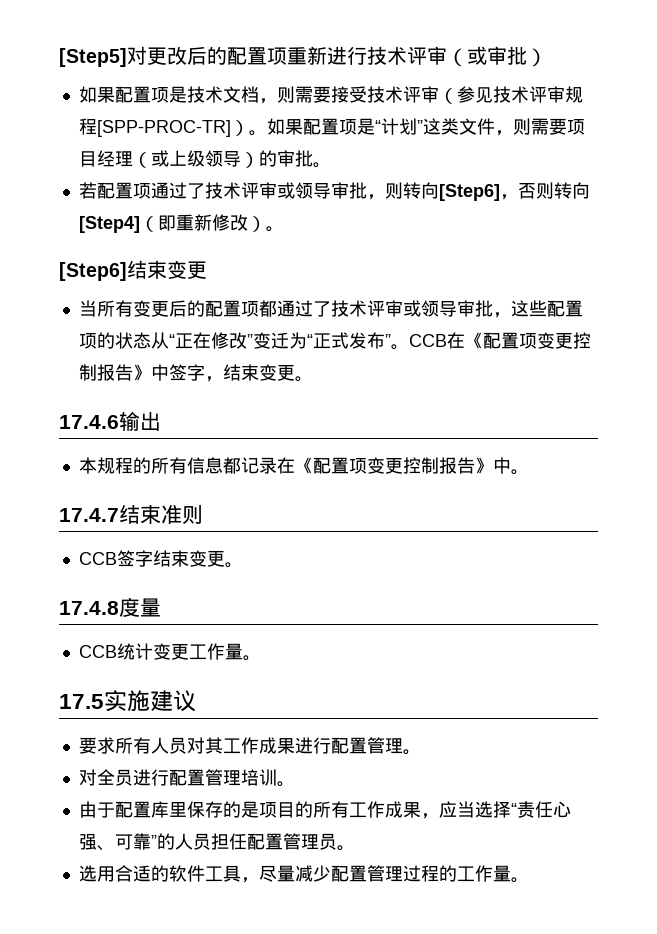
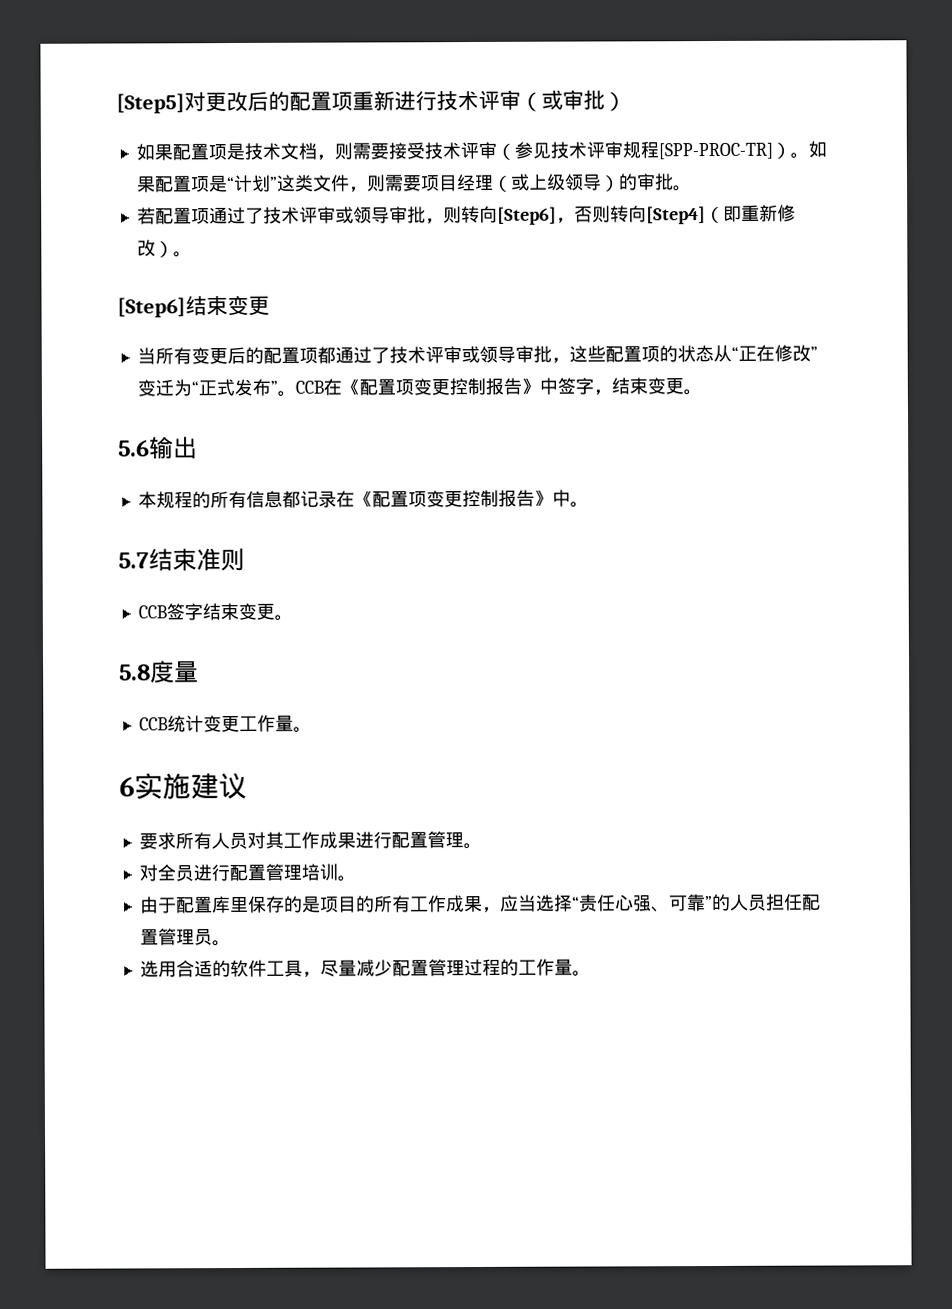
[59,415,119,429] 17.4.6 -> [118,439,150,457] 5.6
[59,508,119,522] 17.4.7 -> [118,552,149,569] 5.7
[59,601,119,615] 17.4.8 -> [119,664,151,681] 5.8
[59,694,104,709] 17.5 -> [119,776,135,797] 6

